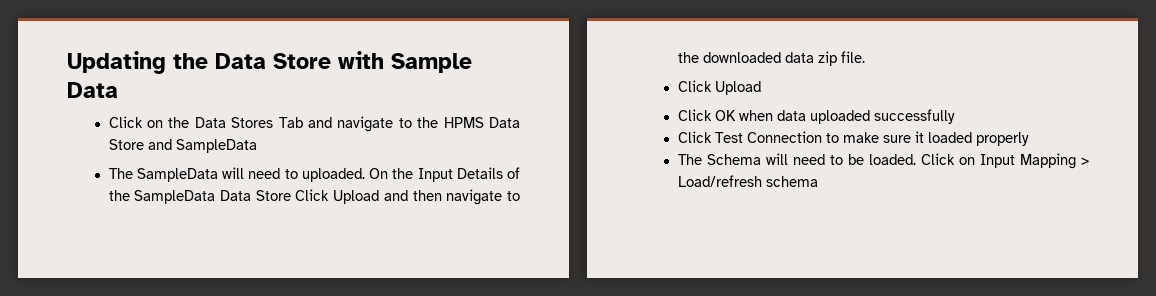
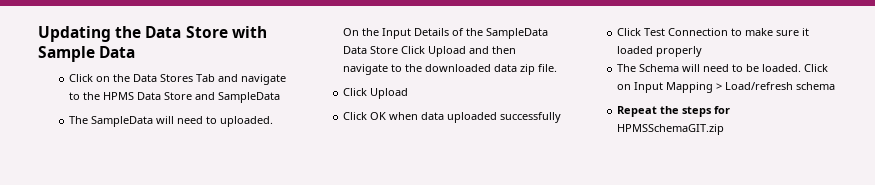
(818, 181) none -> [616,106,730,117] [616,124,724,135] // Repeat the steps for HPMSSchemaGIT.zip

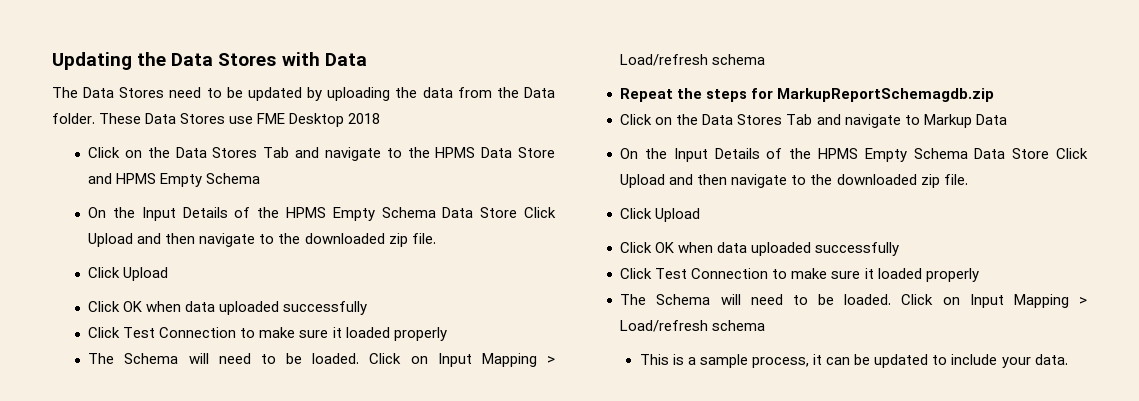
[185,26,267,38] [38,46,136,62] Store with Sample Data -> [218,52,367,66] [52,87,555,101] [52,113,381,127] Stores with Data // The Data Stores need to be updated by uploading the data from the Data folder. These Data Stores use FME Desktop 2018
[217,92,280,103] [68,116,273,127] [342,28,548,39] SampleData // The SampleData will need to uploaded. On the Input Details of the SampleData -> [116,173,261,187] [88,207,436,221] HPMS Empty Schema // On the Input Details of the HPMS Empty Schema
[493,64,517,72] data -> (385, 238) none
[616,124,724,135] HPMSSchemaGIT.zip -> [777,88,995,102] [620,114,1007,128] [620,148,1089,162] [620,174,968,188] [620,208,701,222] [620,242,900,256] [620,268,979,282] [620,294,1087,308] [620,320,766,332] [639,354,1068,368] MarkupReportSchemagdb.zip // Click on the Data Stores Tab and navigate to Markup Data // On the Input Details of the HPMS Empty Schema Data Store Click Upload and then navigate to the downloaded zip file. // Click Upload // Click OK when data uploaded successfully // Click Test Connection to make sure it loaded properly // The Schema will need to be loaded. Click on Input Mapping > Load/refresh schema // This is a sample process, it can be updated to include your data.

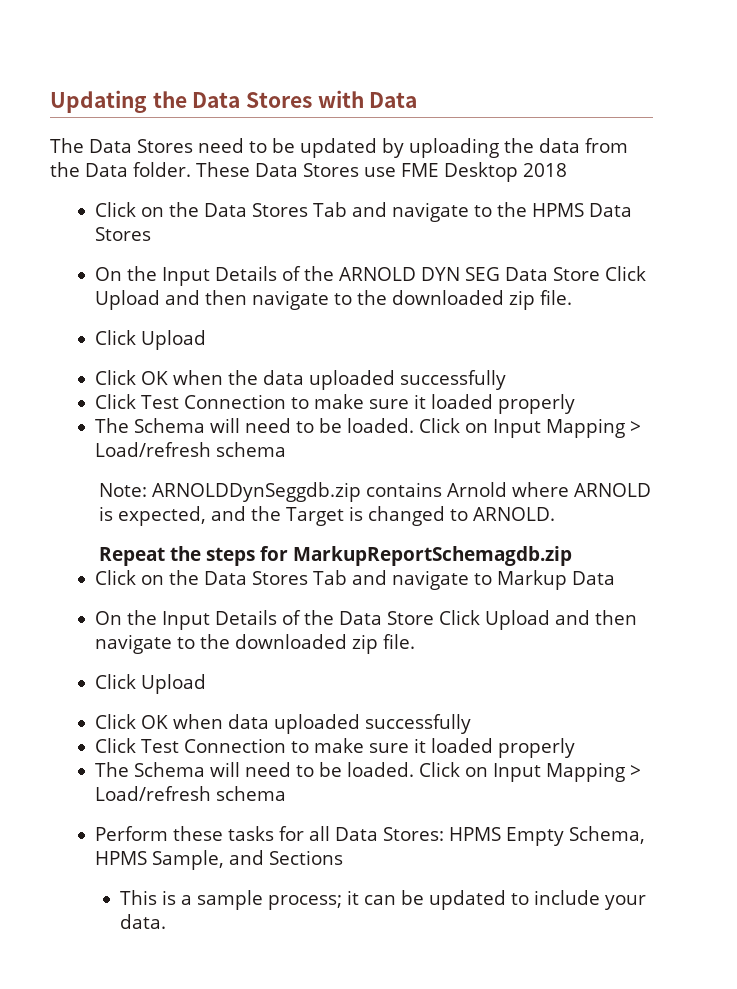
[517,147,555,158] [88,173,261,187] [88,207,436,221] Store and HPMS Empty Schema // On the Input Details of the HPMS Empty Schema -> [95,227,152,241] [95,266,647,286] [95,290,573,310] [95,330,207,350] [95,370,507,390] [95,394,575,414] [95,418,642,438] [95,442,287,457] [99,482,652,502] [99,506,556,526] [99,546,573,566] [95,570,615,590] [95,610,335,630] Stores // On the Input Details of the ARNOLD DYN SEG Data Store Click Upload and then navigate to the downloaded zip file. // Click Upload // Click OK when the data uploaded successfully // Click Test Connection to make sure it loaded properly // The Schema will need to be loaded. Click on Input Mapping > Load/refresh schema // Note: ARNOLDDynSeggdb.zip contains Arnold where ARNOLD is expected, and the Target is changed to ARNOLD. // Repeat the steps for MarkupReportSchemagdb.zip // Click on the Data Stores Tab and navigate to Markup Data // On the Input Details of the
[620,88,995,102] [620,114,1007,128] [620,148,1089,162] [620,174,968,188] [620,208,701,222] [620,242,900,256] [620,268,979,282] [620,294,1087,308] [620,320,766,332] Repeat the steps for MarkupReportSchemagdb.zip // Click on the Data Stores Tab and navigate to Markup Data // On the Input Details of the HPMS Empty Schema Data Store Click Upload and then navigate to the downloaded zip file. // Click Upload // Click OK when data uploaded successfully // Click Test Connection to make sure it loaded properly // The Schema will need to be loaded. Click on Input Mapping > Load/refresh schema -> [95,826,646,846] [95,850,344,870] Perform these tasks for all Data Stores: HPMS Empty Schema, HPMS Sample, and Sections
[752,357,810,368] process, -> [267,895,342,910] process;

